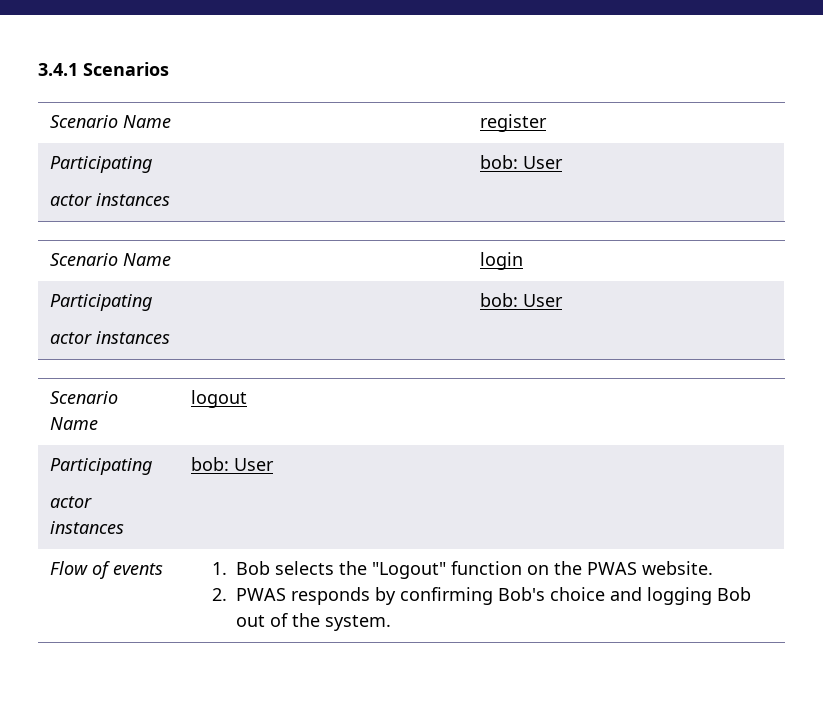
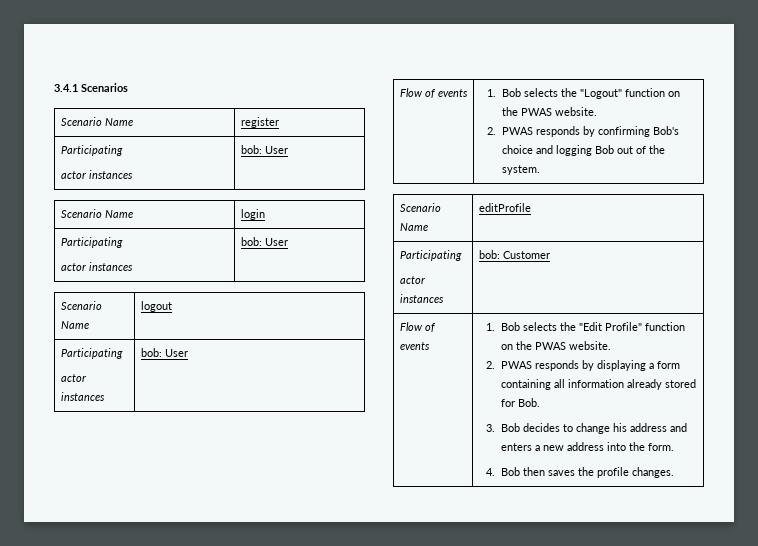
(391, 623) none -> [399,203,441,212] [399,223,428,231] [478,203,531,212] [399,250,462,261] [399,276,425,284] [399,294,444,303] [478,250,550,259] [399,322,436,332] [399,342,430,350] [486,322,685,331] [500,341,611,350] [486,360,680,371] [500,379,696,390] [500,398,540,407] [486,423,687,434] [500,442,674,451] [486,467,674,478] // Scenario Name | editProfile // Participating // actor instances | bob: Customer // Flow of events | 1. Bob selects the "Edit Profile" function on the PWAS website. // 2. PWAS responds by displaying a form containing all information already stored for Bob. // 3. Bob decides to change his address and enters a new address into the form. // 4. Bob then saves the profile changes.

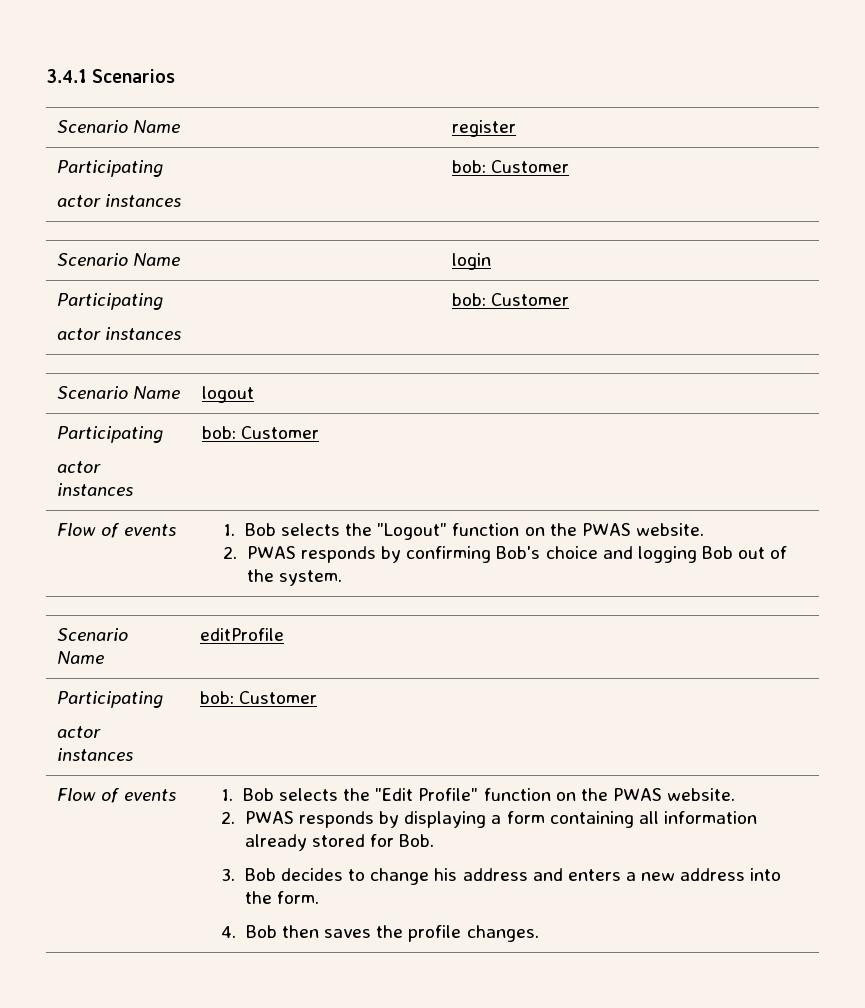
[264,146,288,154] User -> [491,160,570,173] Customer
[264,238,288,246] User -> [491,293,570,306] Customer
[164,349,188,357] User -> [241,426,320,439] Customer

